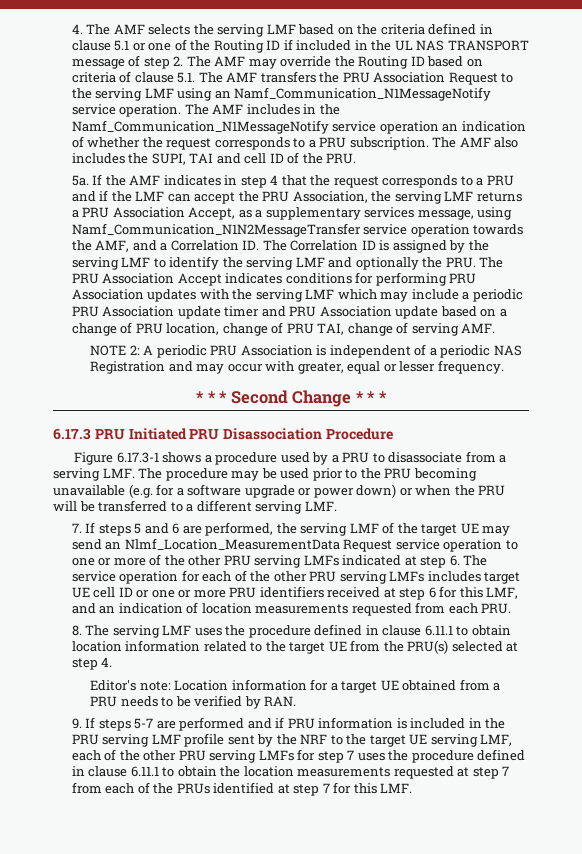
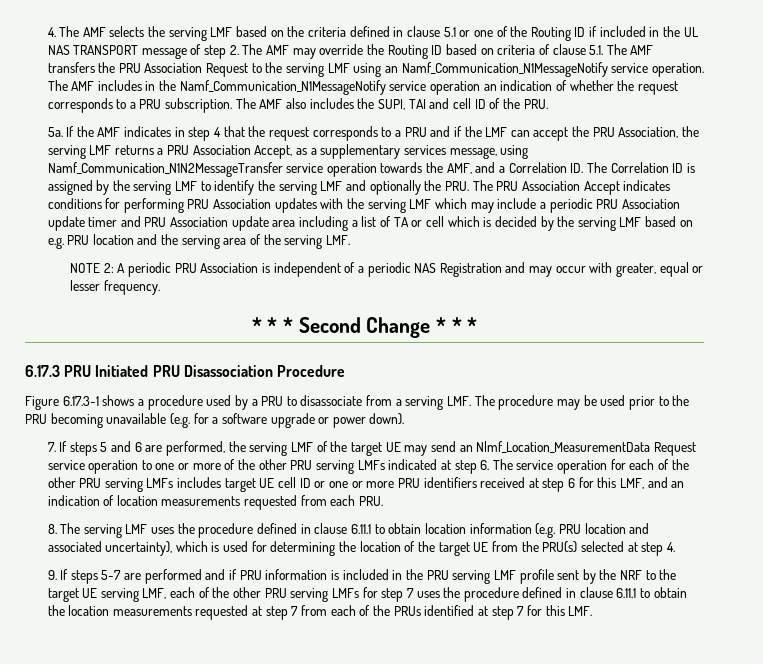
[440,306,507,317] [71,322,496,336] based on a change of PRU location, change of PRU TAI, change of serving AMF. -> [272,216,693,231] [47,234,350,249] area including a list of TA or cell which is decided by the serving LMF based on e.g. PRU location and the serving area of the serving LMF.
[356,484,506,498] [53,500,337,514] down) or when the PRU will be transferred to a different serving LMF. -> [369,413,405,425] down).
[203,641,263,652] related to -> [535,523,650,538] [47,541,416,556] (e.g. PRU location and associated uncertainty), which is used for determining the location of
[90,679,501,693] [90,695,297,709] // Editor's note: Location information for a target UE obtained from a PRU needs to be verified by RAN. -> (675, 547) none

